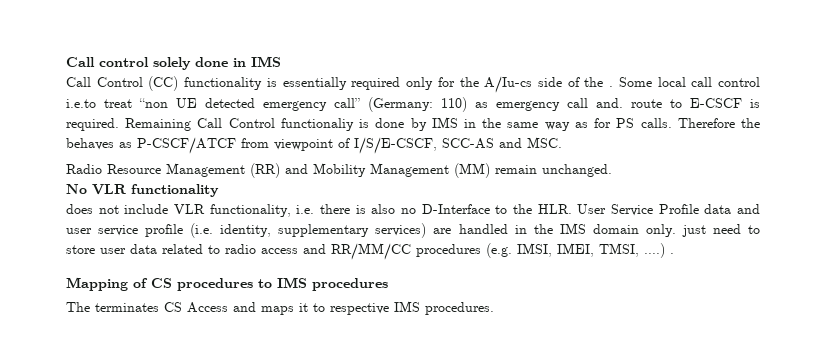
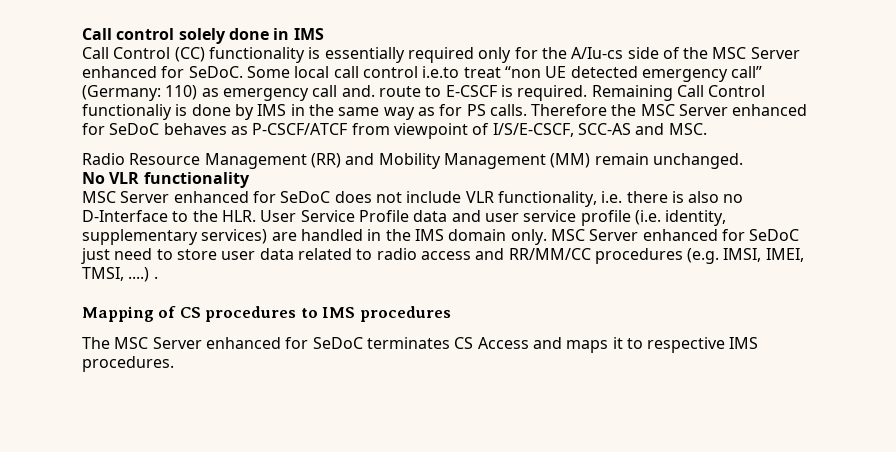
[609,86,614,87] . -> [712,47,800,59] [82,66,243,78] MSC Server enhanced for SeDoC.
(760, 123) none -> [640,104,808,116] [82,123,160,135] MSC Server enhanced for SeDoC
(219, 190) none -> [82,191,331,203] MSC Server enhanced for SeDoC
(676, 230) none -> [550,229,800,241] MSC Server enhanced for SeDoC
(90, 307) none -> [114,337,363,349] MSC Server enhanced for SeDoC

